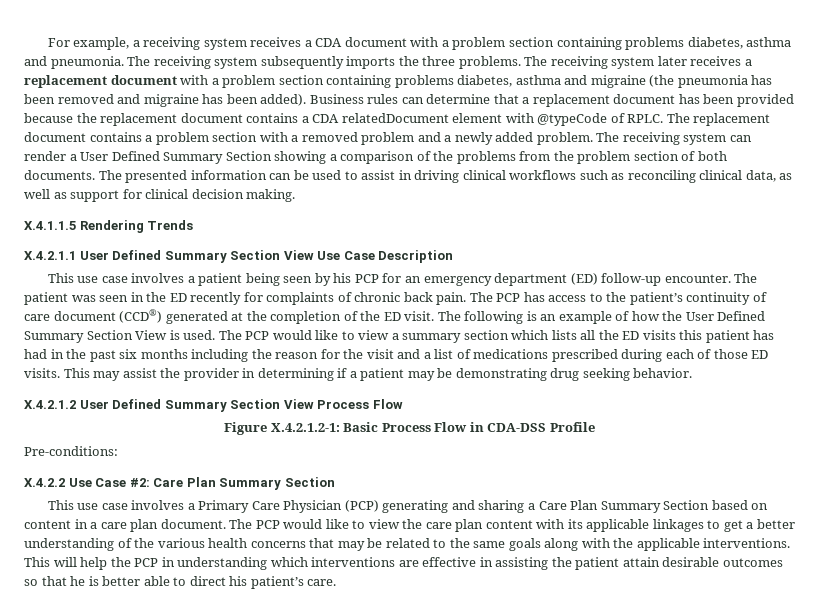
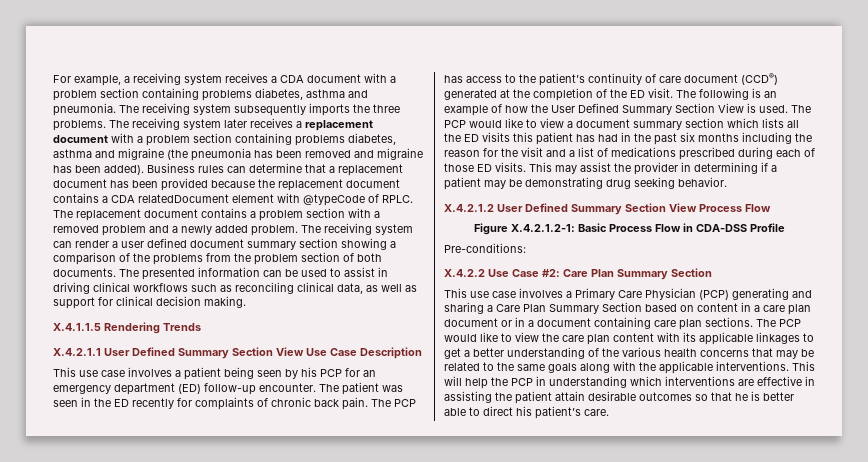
[80,151,272,164] User Defined Summary Section -> [121,238,338,250] user defined document summary section
(399, 336) none -> [576,119,630,128] document
[160,519,226,529] document. -> [444,317,753,330] document or in a document containing care plan sections.

